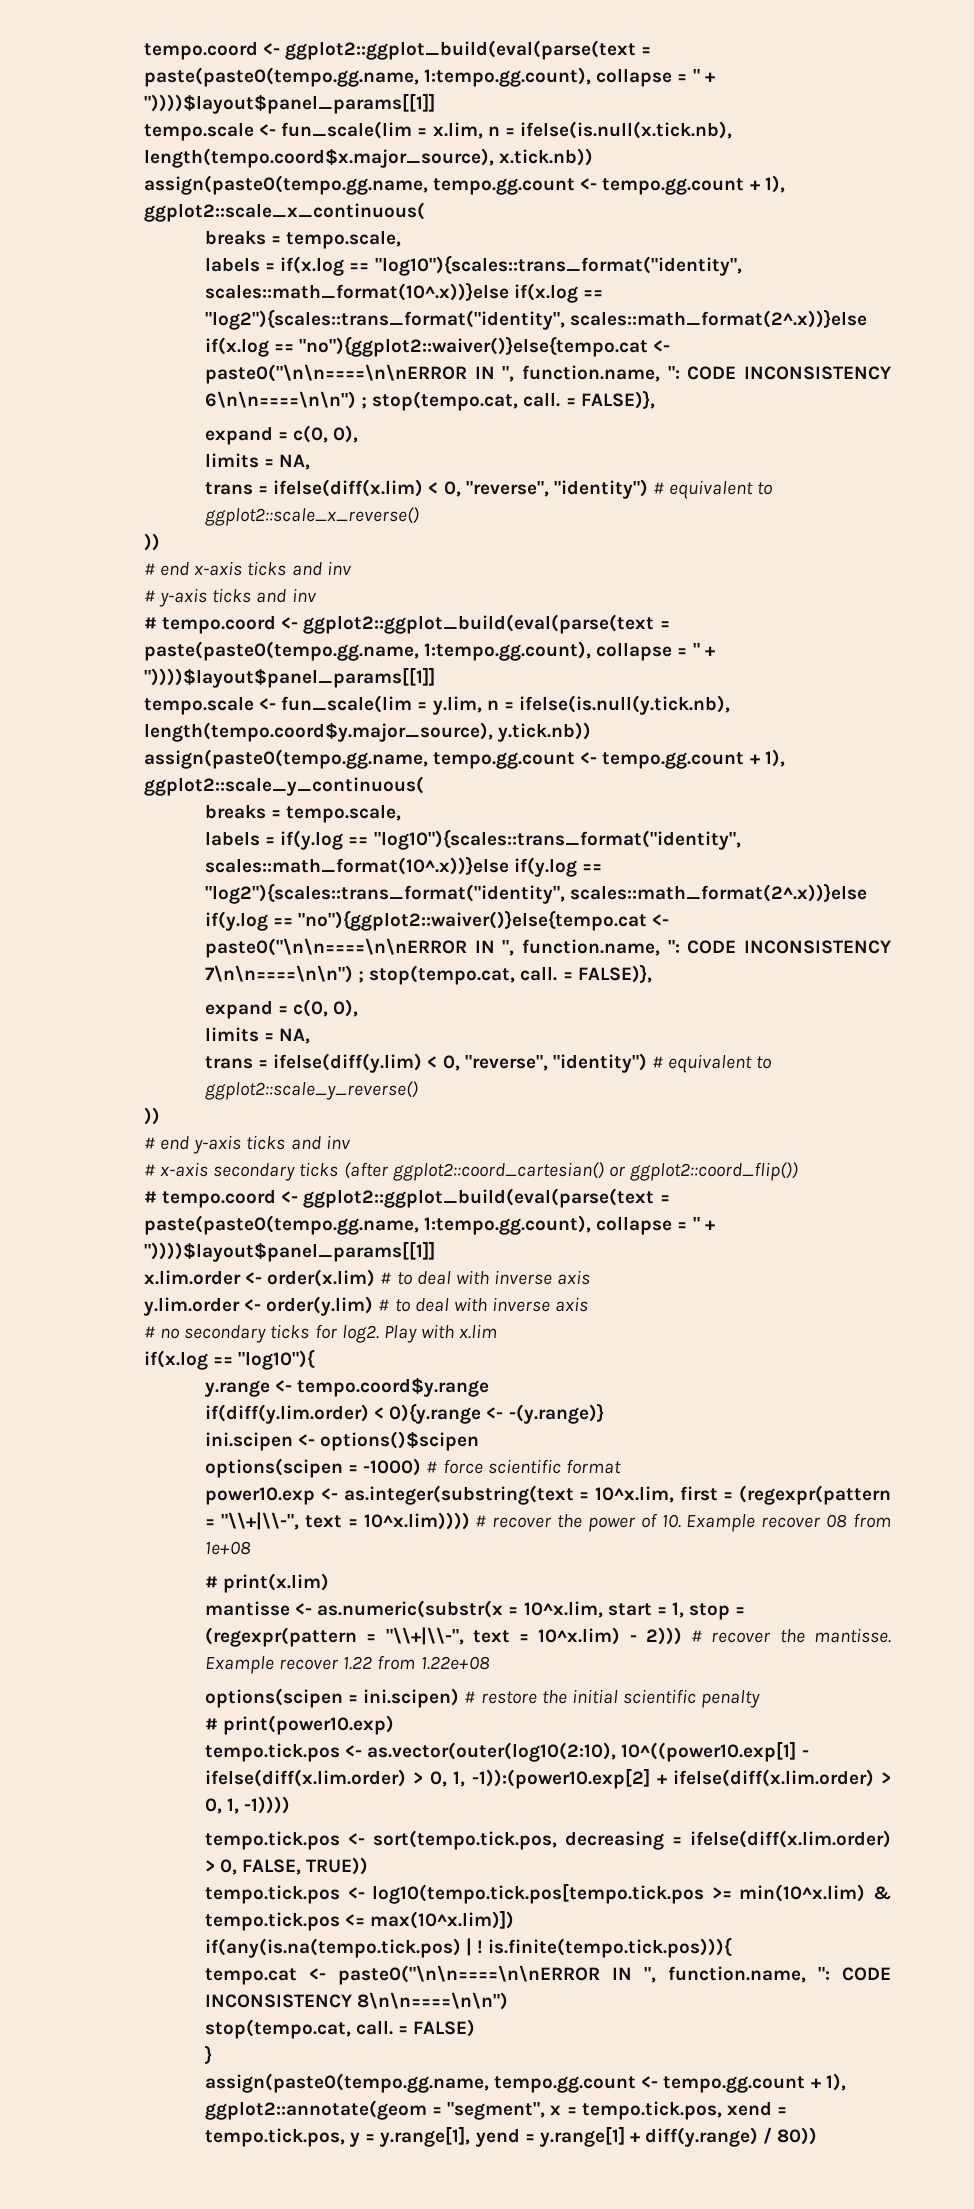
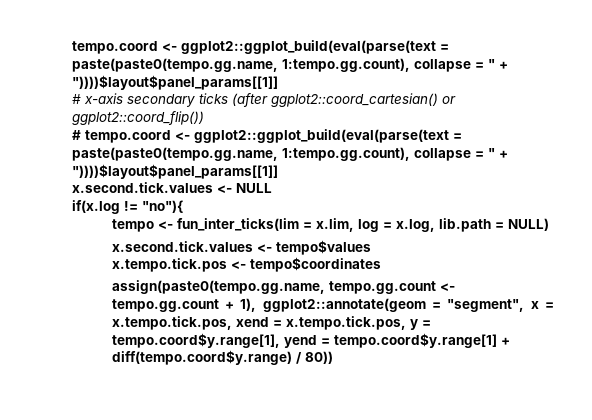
[144,121,732,141] [144,148,594,168] [144,175,785,195] [144,202,426,222] [205,230,402,249] [205,255,742,276] [205,282,604,303] [205,309,868,330] [205,336,671,357] [205,364,892,384] [205,390,655,411] [205,425,359,445] [205,453,311,470] [205,479,774,499] [205,507,420,526] [144,533,161,551] [144,561,352,576] [144,588,317,607] [144,614,670,634] [144,641,715,661] [144,667,436,688] [144,695,730,715] [144,722,592,742] [144,749,785,769] [144,776,425,796] [205,804,402,823] [205,829,741,850] [205,856,603,877] [205,883,868,904] [205,910,670,931] [205,938,892,958] [205,964,652,985] [205,999,359,1019] [205,1027,311,1044] [205,1053,773,1073] [205,1081,419,1100] [144,1107,161,1125] [144,1135,351,1154] // tempo.scale <- fun_scale(lim = x.lim, n = ifelse(is.null(x.tick.nb), length(tempo.coord$x.major_source), x.tick.nb)) // assign(paste0(tempo.gg.name, tempo.gg.count <- tempo.gg.count + 1), ggplot2::scale_x_continuous( // breaks = tempo.scale, // labels = if(x.log == "log10"){scales::trans_format("identity", scales::math_format(10^.x))}else if(x.log == "log2"){scales::trans_format("identity", scales::math_format(2^.x))}else if(x.log == "no"){ggplot2::waiver()}else{tempo.cat <- paste0("\n\n====\n\nERROR IN ", function.name, ": CODE INCONSISTENCY 6\n\n====\n\n") ; stop(tempo.cat, call. = FALSE)}, // expand = c(0, 0), // limits = NA, // trans = ifelse(diff(x.lim) < 0, "reverse", "identity") # equivalent to ggplot2::scale_x_reverse() // )) // # end x-axis ticks and inv // # y-axis ticks and inv // # tempo.coord <- ggplot2::ggplot_build(eval(parse(text = paste(paste0(tempo.gg.name, 1:tempo.gg.count), collapse = " + "))))$layout$panel_params[[1]] // tempo.scale <- fun_scale(lim = y.lim, n = ifelse(is.null(y.tick.nb), length(tempo.coord$y.major_source), y.tick.nb)) // assign(paste0(tempo.gg.name, tempo.gg.count <- tempo.gg.count + 1), ggplot2::scale_y_continuous( // breaks = tempo.scale, // labels = if(y.log == "log10"){scales::trans_format("identity", scales::math_format(10^.x))}else if(y.log == "log2"){scales::trans_format("identity", scales::math_format(2^.x))}else if(y.log == "no"){ggplot2::waiver()}else{tempo.cat <- paste0("\n\n====\n\nERROR IN ", function.name, ": CODE INCONSISTENCY 7\n\n====\n\n") ; stop(tempo.cat, call. = FALSE)}, // expand = c(0, 0), // limits = NA, // trans = ifelse(diff(y.lim) < 0, "reverse", "identity") # equivalent to ggplot2::scale_y_reverse() // )) // # end y-axis ticks and inv -> (278, 82) none
[144,1269,591,1287] [144,1296,589,1316] [144,1324,498,1343] [144,1349,316,1370] [205,1378,490,1397] [205,1403,604,1424] [205,1431,480,1451] [205,1458,621,1478] [205,1485,891,1505] [205,1512,891,1532] [205,1541,252,1555] [205,1573,330,1593] [205,1600,746,1620] [205,1627,892,1647] [205,1655,490,1674] [205,1688,761,1708] [205,1715,395,1735] [205,1741,809,1762] [205,1768,891,1789] [205,1796,291,1814] [205,1830,891,1850] [205,1857,369,1875] [205,1883,891,1904] [205,1910,515,1931] [205,1937,733,1958] [205,1965,892,1985] [205,1992,509,2010] [205,2019,476,2039] [205,2045,213,2064] x.lim.order <- order(x.lim) # to deal with inverse axis // y.lim.order <- order(y.lim) # to deal with inverse axis // # no secondary ticks for log2. Play with x.lim // if(x.log == "log10"){ // y.range <- tempo.coord$y.range // if(diff(y.lim.order) < 0){y.range <- -(y.range)} // ini.scipen <- options()$scipen // options(scipen = -1000) # force scientific format // power10.exp <- as.integer(substring(text = 10^x.lim, first = (regexpr(pattern = "\\+|\\-", text = 10^x.lim)))) # recover the power of 10. Example recover 08 from 1e+08 // # print(x.lim) // mantisse <- as.numeric(substr(x = 10^x.lim, start = 1, stop = (regexpr(pattern = "\\+|\\-", text = 10^x.lim) - 2))) # recover the mantisse. Example recover 1.22 from 1.22e+08 // options(scipen = ini.scipen) # restore the initial scientific penalty // # print(power10.exp) // tempo.tick.pos <- as.vector(outer(log10(2:10), 10^((power10.exp[1] - ifelse(diff(x.lim.order) > 0, 1, -1)):(power10.exp[2] + ifelse(diff(x.lim.order) > 0, 1, -1)))) // tempo.tick.pos <- sort(tempo.tick.pos, decreasing = ifelse(diff(x.lim.order) > 0, FALSE, TRUE)) // tempo.tick.pos <- log10(tempo.tick.pos[tempo.tick.pos >= min(10^x.lim) & tempo.tick.pos <= max(10^x.lim)]) // if(any(is.na(tempo.tick.pos) | ! is.finite(tempo.tick.pos))){ // tempo.cat <- paste0("\n\n====\n\nERROR IN ", function.name, ": CODE INCONSISTENCY 8\n\n====\n\n") // stop(tempo.cat, call. = FALSE) // } -> [71,182,272,193] [71,200,183,214] [111,218,549,232] [111,240,371,255] [111,257,381,272] x.second.tick.values <- NULL // if(x.log != "no"){ // tempo <- fun_inter_ticks(lim = x.lim, log = x.log, lib.path = NULL) // x.second.tick.values <- tempo$values // x.tempo.tick.pos <- tempo$coordinates
[581,2101,722,2120] tempo.tick.pos, -> [111,316,232,330] x.tempo.tick.pos,
[205,2128,346,2147] tempo.tick.pos, -> [285,316,406,330] x.tempo.tick.pos,
[380,2126,471,2147] y.range[1], -> [111,333,280,348] tempo.coord$y.range[1],
[539,2126,759,2147] y.range[1] + diff(y.range) -> [333,333,510,348] [111,350,292,365] tempo.coord$y.range[1] + diff(tempo.coord$y.range)

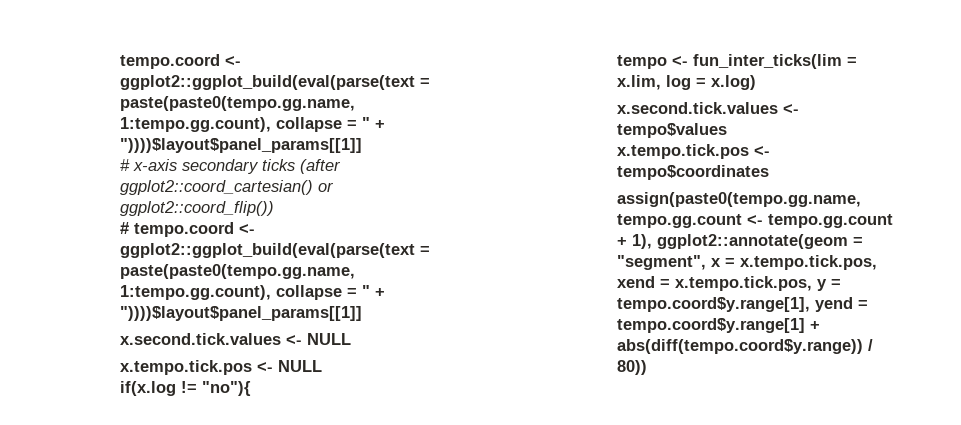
(272, 188) none -> [120,360,323,375] // x.tempo.tick.pos <- NULL
[395,218,549,232] x.log, lib.path = NULL) -> [711,75,757,90] x.log)
[111,350,292,365] diff(tempo.coord$y.range) -> [617,339,864,354] abs(diff(tempo.coord$y.range))

